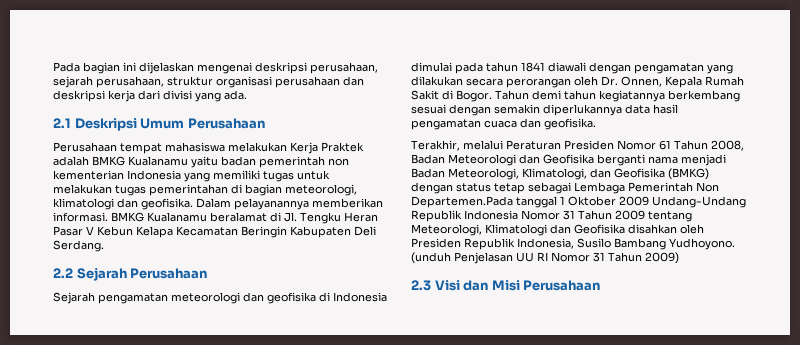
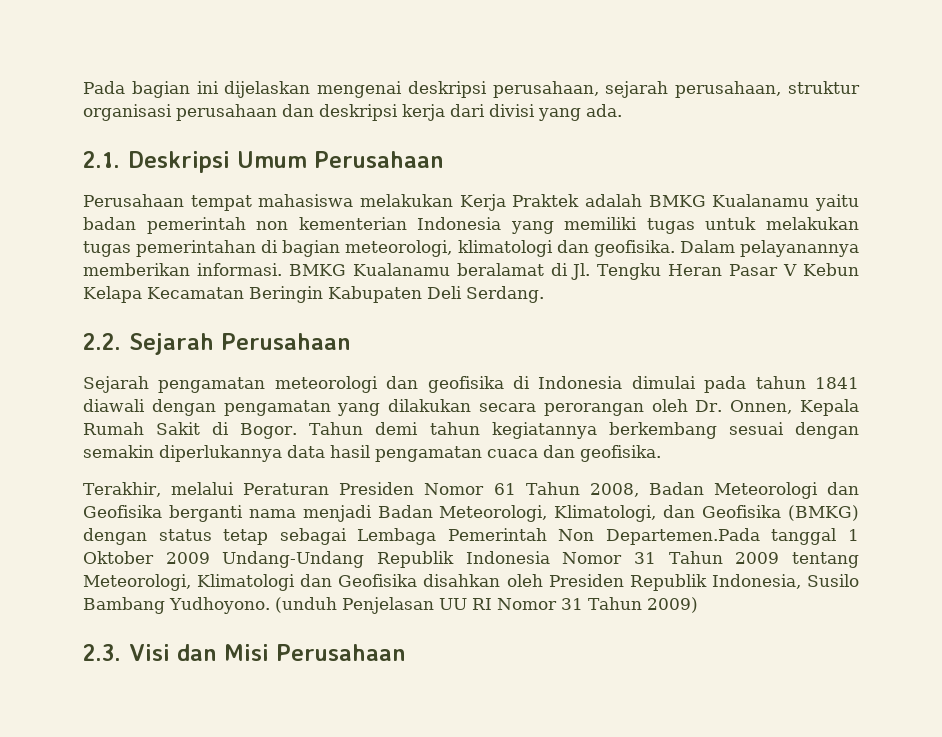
[53,118,71,128] 2.1 -> [83,151,120,168] 2.1.
[53,268,73,278] 2.2 -> [83,333,121,350] 2.2.
[411,280,431,291] 2.3 -> [83,644,121,661] 2.3.

